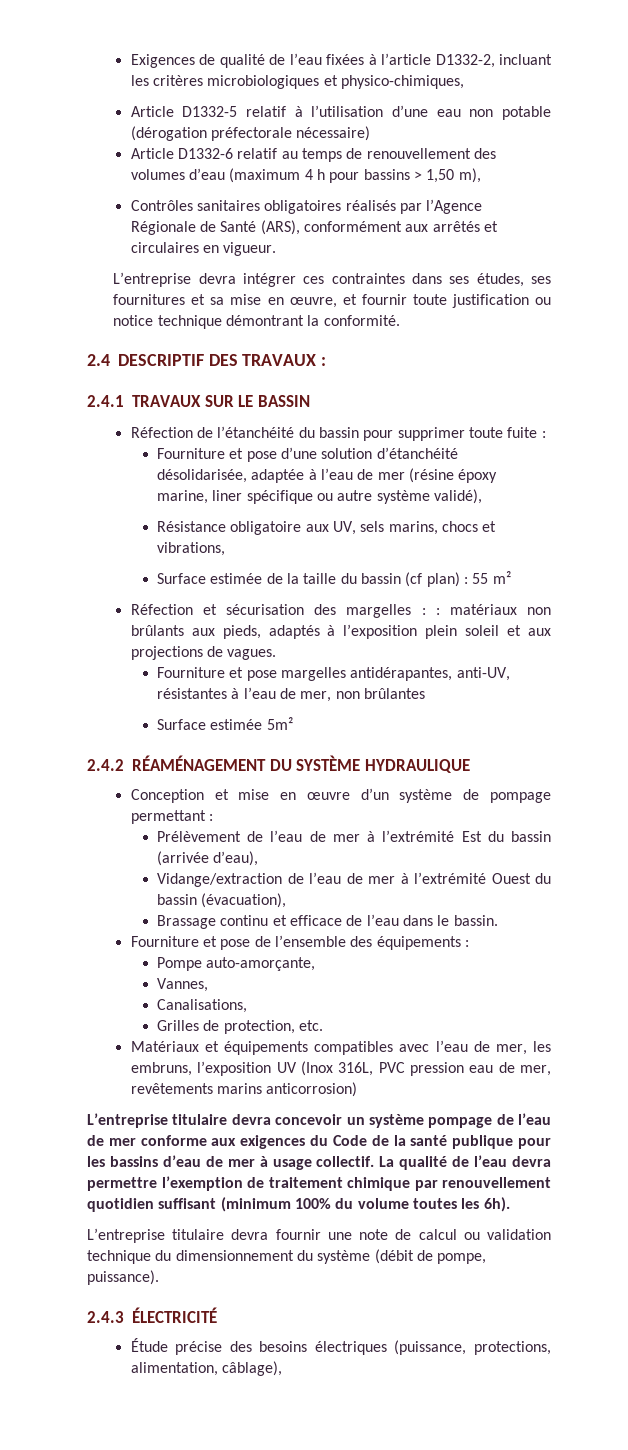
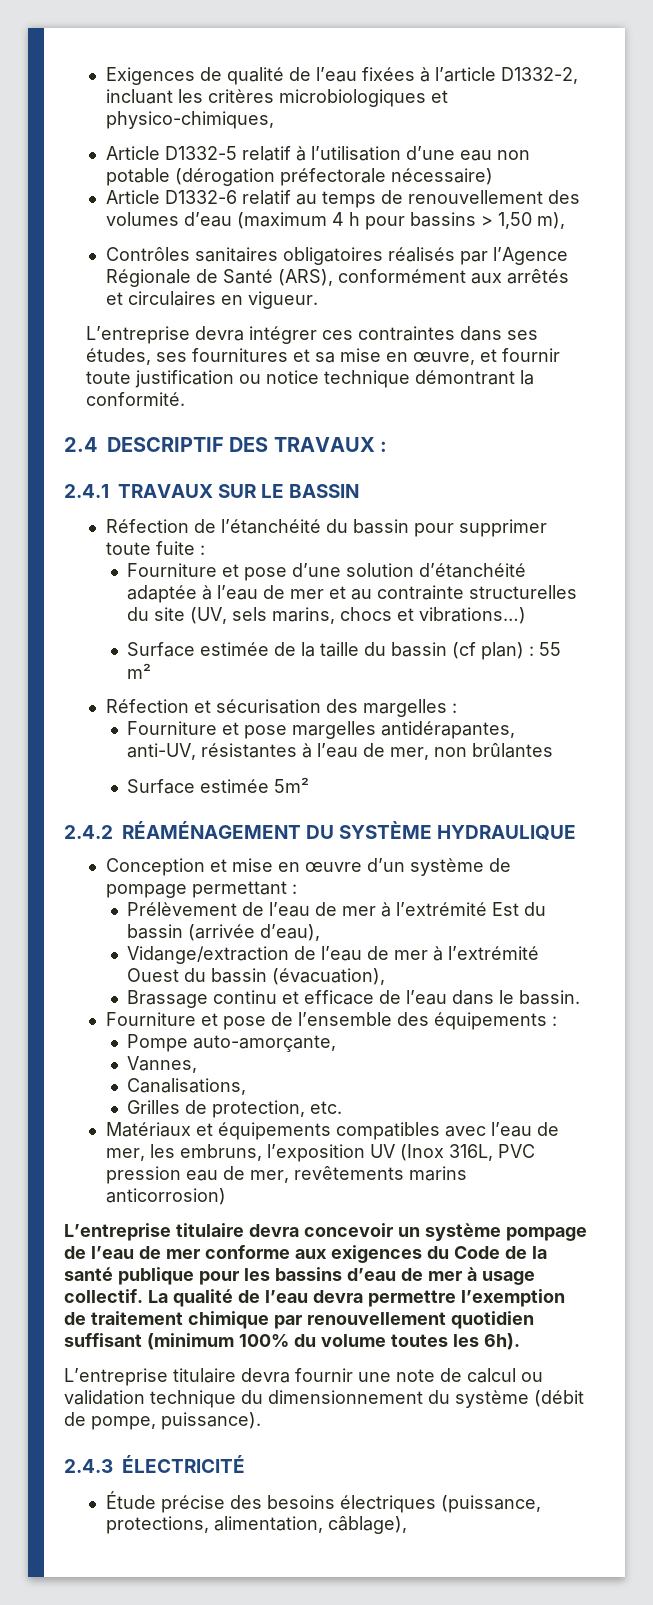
[157,469,248,483] désolidarisée, -> (527, 570) none
[408,468,498,483] [157,489,482,504] [157,521,357,535] (résine époxy marine, liner spécifique ou autre système validé), // Résistance obligatoire aux UV, -> [329,585,578,600] [127,607,228,624] et au contrainte structurelles du site (UV,
[157,542,226,556] vibrations, -> [419,607,527,624] vibrations…)
[435,604,551,615] [130,624,551,639] [130,646,277,660] : matériaux non brûlants aux pieds, adaptés à l’exposition plein soleil et aux projections de vagues. -> (457, 708) none

